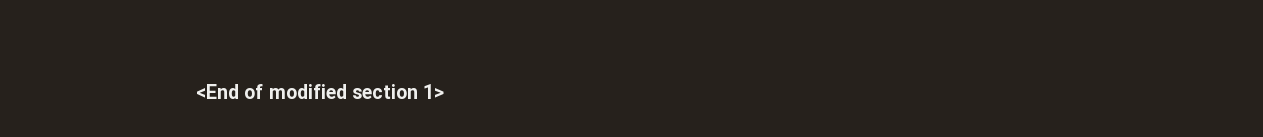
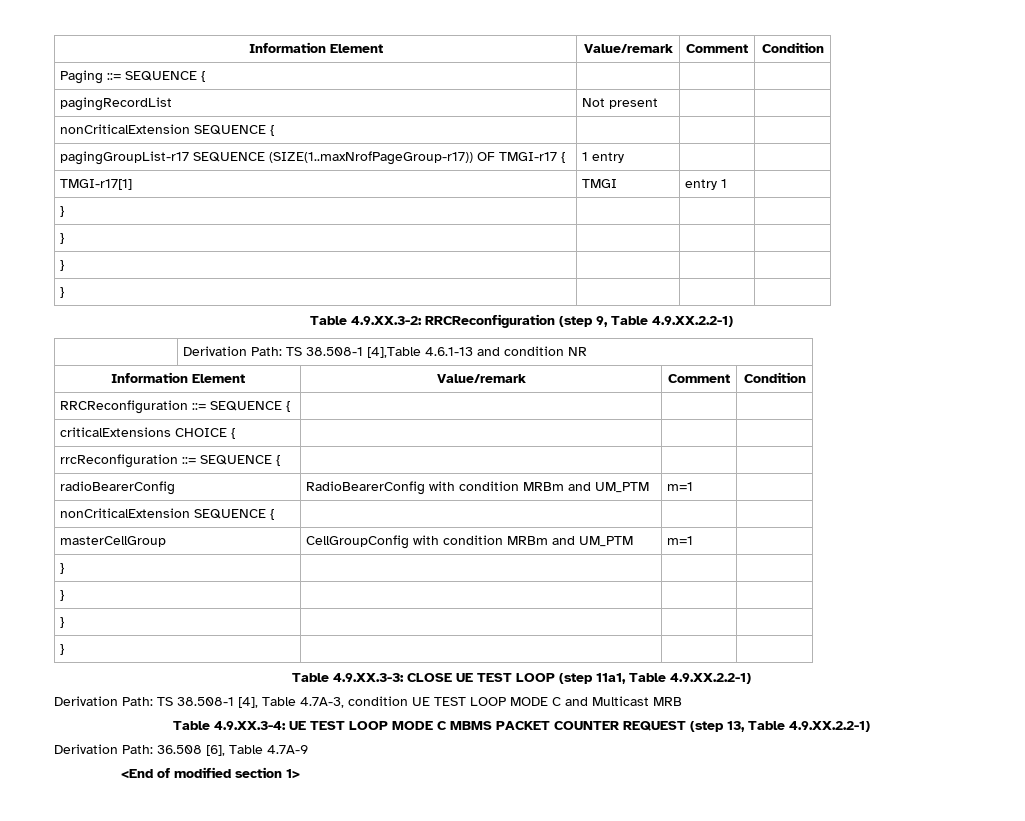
(196, 91) none -> [248,42,383,53] [583,44,673,53] [686,44,748,53] [761,42,824,53] [60,70,206,84] [60,97,173,111] [582,98,659,109] [60,124,275,136] [60,151,566,165] [582,152,625,163] [60,179,133,190] [582,179,618,188] [685,179,728,190] [60,206,65,217] [60,233,65,244] [60,260,65,271] [60,287,65,298] [309,314,733,328] [183,346,588,358] [110,372,245,383] [436,374,526,383] [668,374,730,383] [743,372,806,383] [60,400,291,414] [60,427,236,439] [60,454,281,468] [60,481,176,495] [306,481,650,495] [667,482,694,491] [60,508,275,520] [60,536,167,547] [306,535,634,549] [667,536,694,545] [60,563,65,574] [60,590,65,601] [60,617,65,628] [60,644,65,655] [291,673,751,684] [54,696,682,708] [172,721,870,732] [54,744,308,756] Information Element | Value/remark | Comment | Condition // Paging ::= SEQUENCE { | | | // pagingRecordList | Not present | | // nonCriticalExtension SEQUENCE { | | | // pagingGroupList-r17 SEQUENCE (SIZE(1..maxNrofPageGroup-r17)) OF TMGI-r17 { | 1 entry | | // TMGI-r17[1] | TMGI | entry 1 | // } | | | // } | | | // } | | | // } | | | // Table 4.9.XX.3-2: RRCReconfiguration (step 9, Table 4.9.XX.2.2-1) // | Derivation Path: TS 38.508-1 [4],Table 4.6.1-13 and condition NR // Information Element | Value/remark | Comment | Condition // RRCReconfiguration ::= SEQUENCE { | | | // criticalExtensions CHOICE { | | | // rrcReconfiguration ::= SEQUENCE { | | | // radioBearerConfig | RadioBearerConfig with condition MRBm and UM_PTM | m=1 | // nonCriticalExtension SEQUENCE { | | | // masterCellGroup | CellGroupConfig with condition MRBm and UM_PTM | m=1 | // } | | | // } | | | // } | | | // } | | | // Table 4.9.XX.3-3: CLOSE UE TEST LOOP (step 11a1, Table 4.9.XX.2.2-1) // Derivation Path: TS 38.508-1 [4], Table 4.7A-3, condition UE TEST LOOP MODE C and Multicast MRB // Table 4.9.XX.3-4: UE TEST LOOP MODE C MBMS PACKET COUNTER REQUEST (step 13, Table 4.9.XX.2.2-1) // Derivation Path: 36.508 [6], Table 4.7A-9 //

